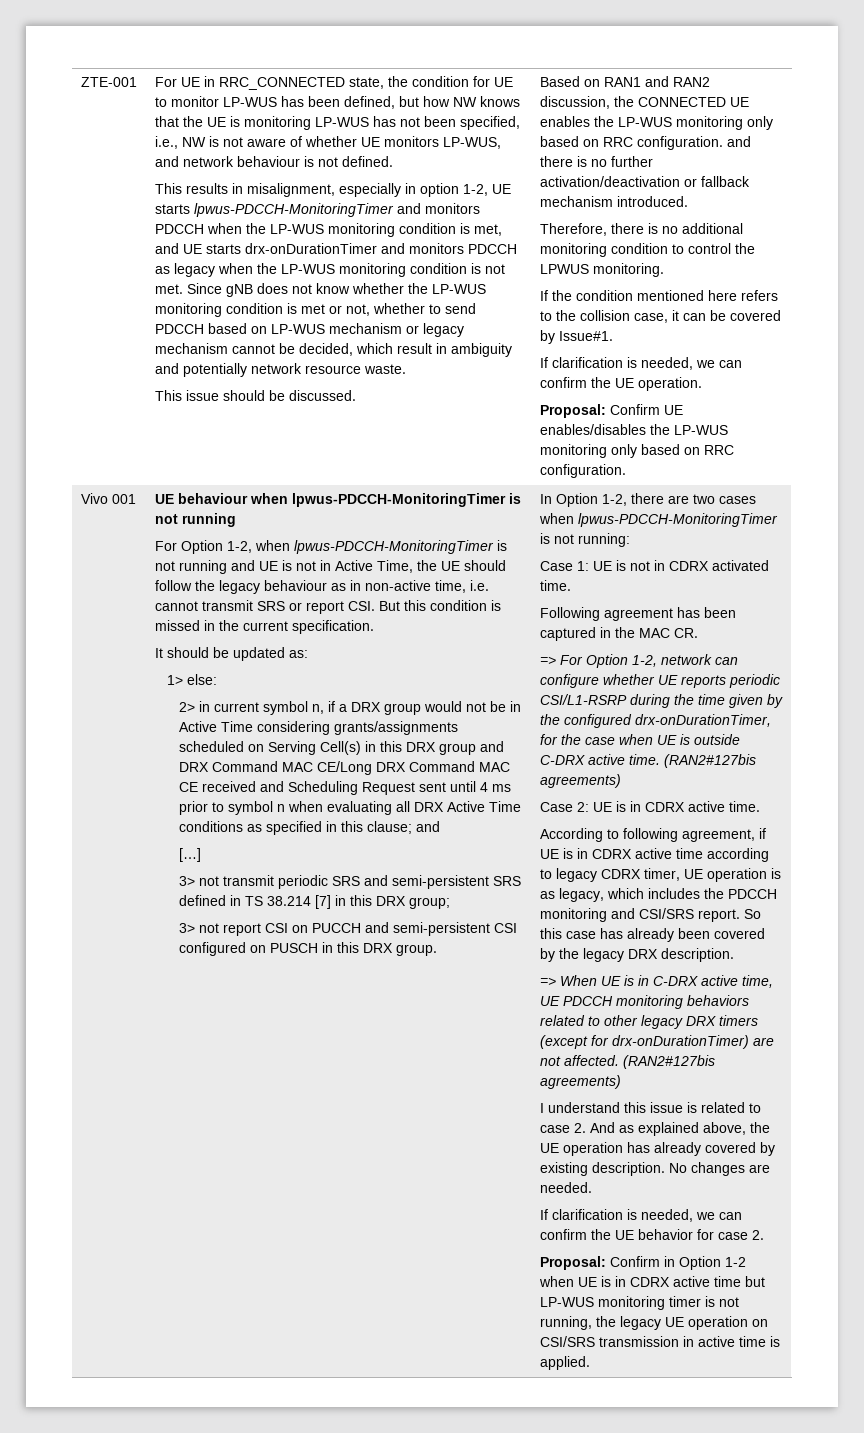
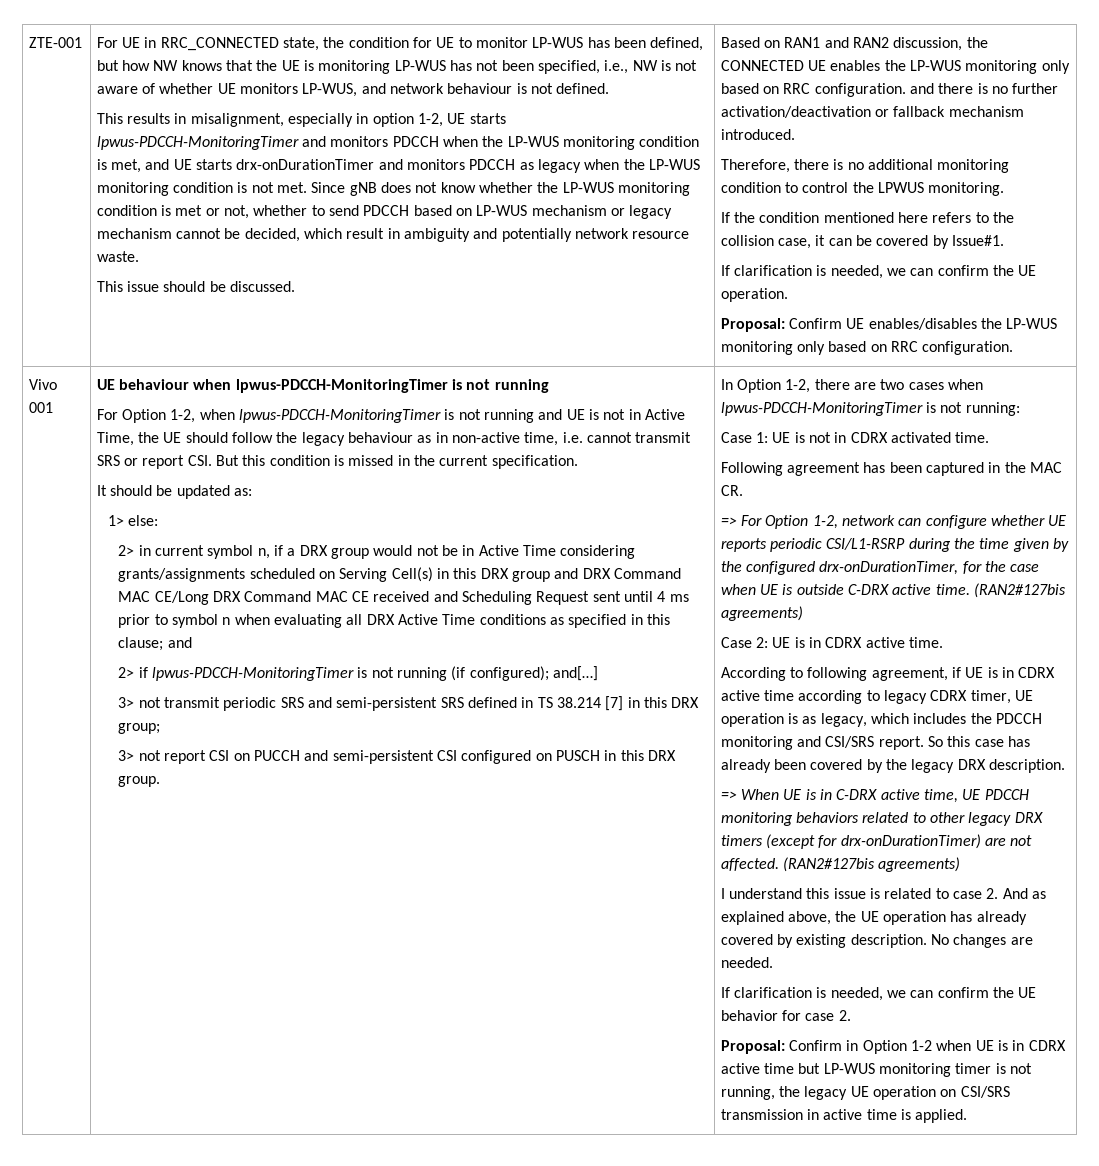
[178,848,201,862] […] -> [118,666,598,681] 2> if lpwus-PDCCH-MonitoringTimer is not running (if configured); and[…]

